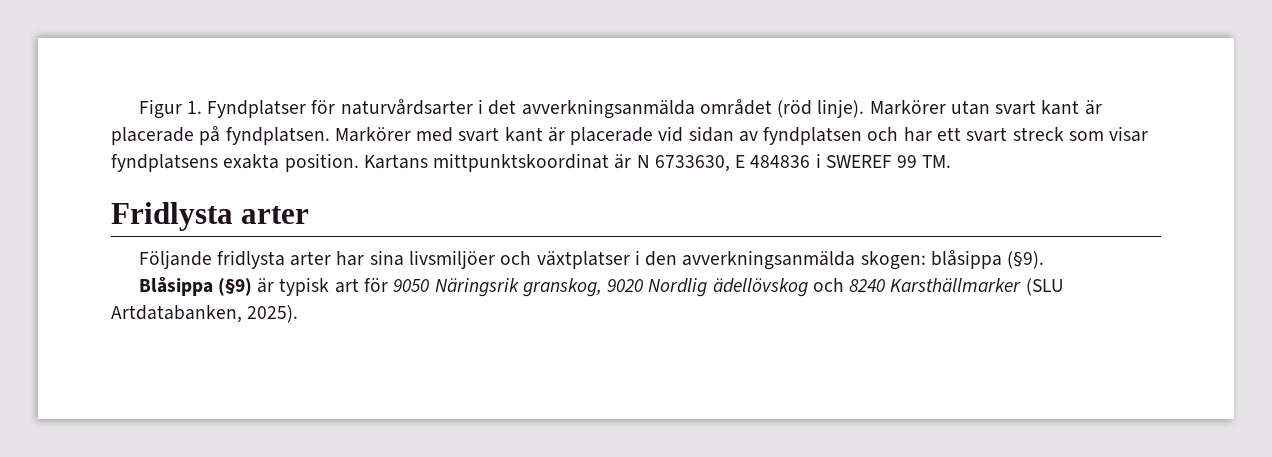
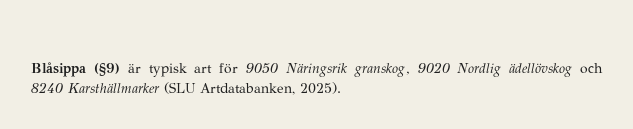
[138,99,1102,119] [111,126,1149,145] [111,153,952,172] [111,202,310,231] [138,250,1045,270] Figur 1. Fyndplatser för naturvårdsarter i det avverkningsanmälda området (röd linje). Markörer utan svart kant är placerade på fyndplatsen. Markörer med svart kant är placerade vid sidan av fyndplatsen och har ett svart streck som visar fyndplatsens exakta position. Kartans mittpunktskoordinat är N 6733630, E 484836 i SWEREF 99 TM. // Fridlysta arter // Följande fridlysta arter har sina livsmiljöer och växtplatser i den avverkningsanmälda skogen: blåsippa (§9). // -> (31, 69) none

